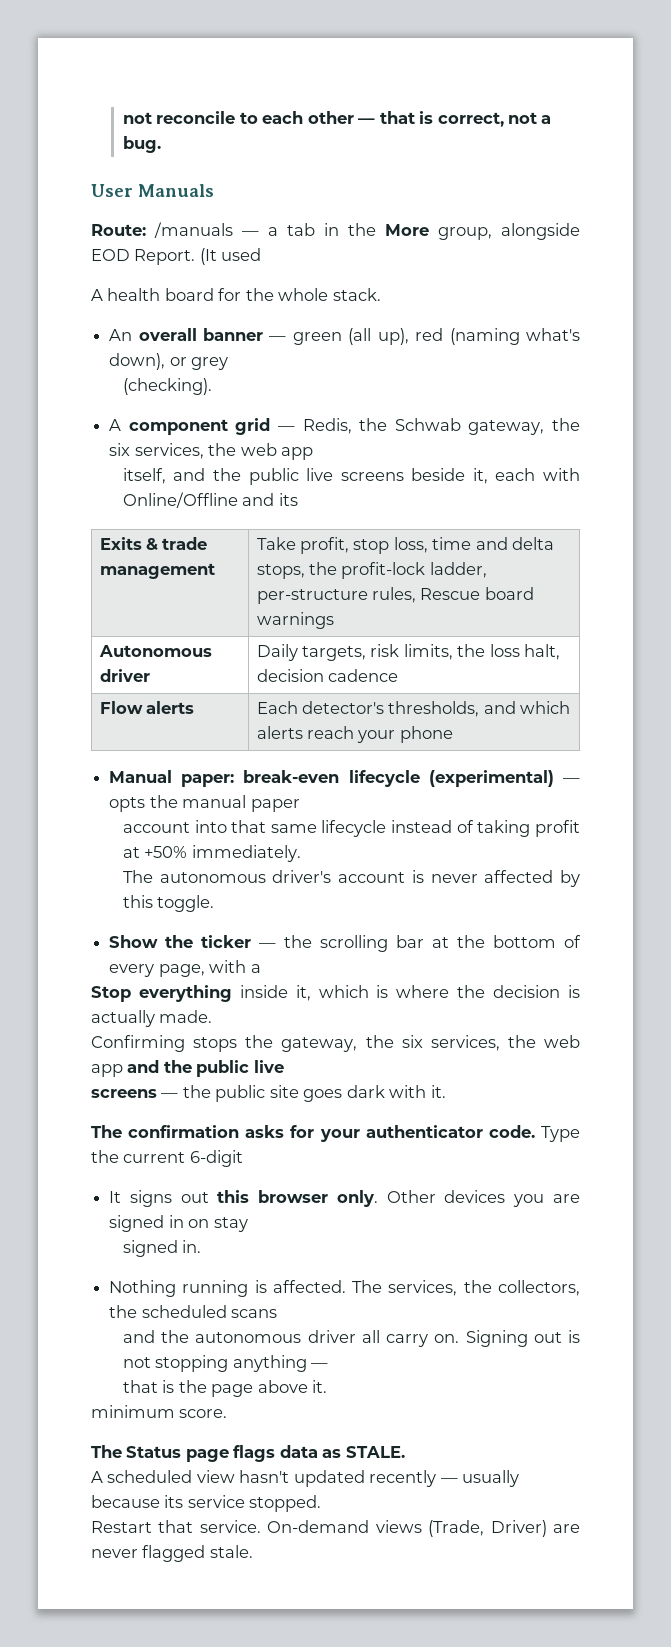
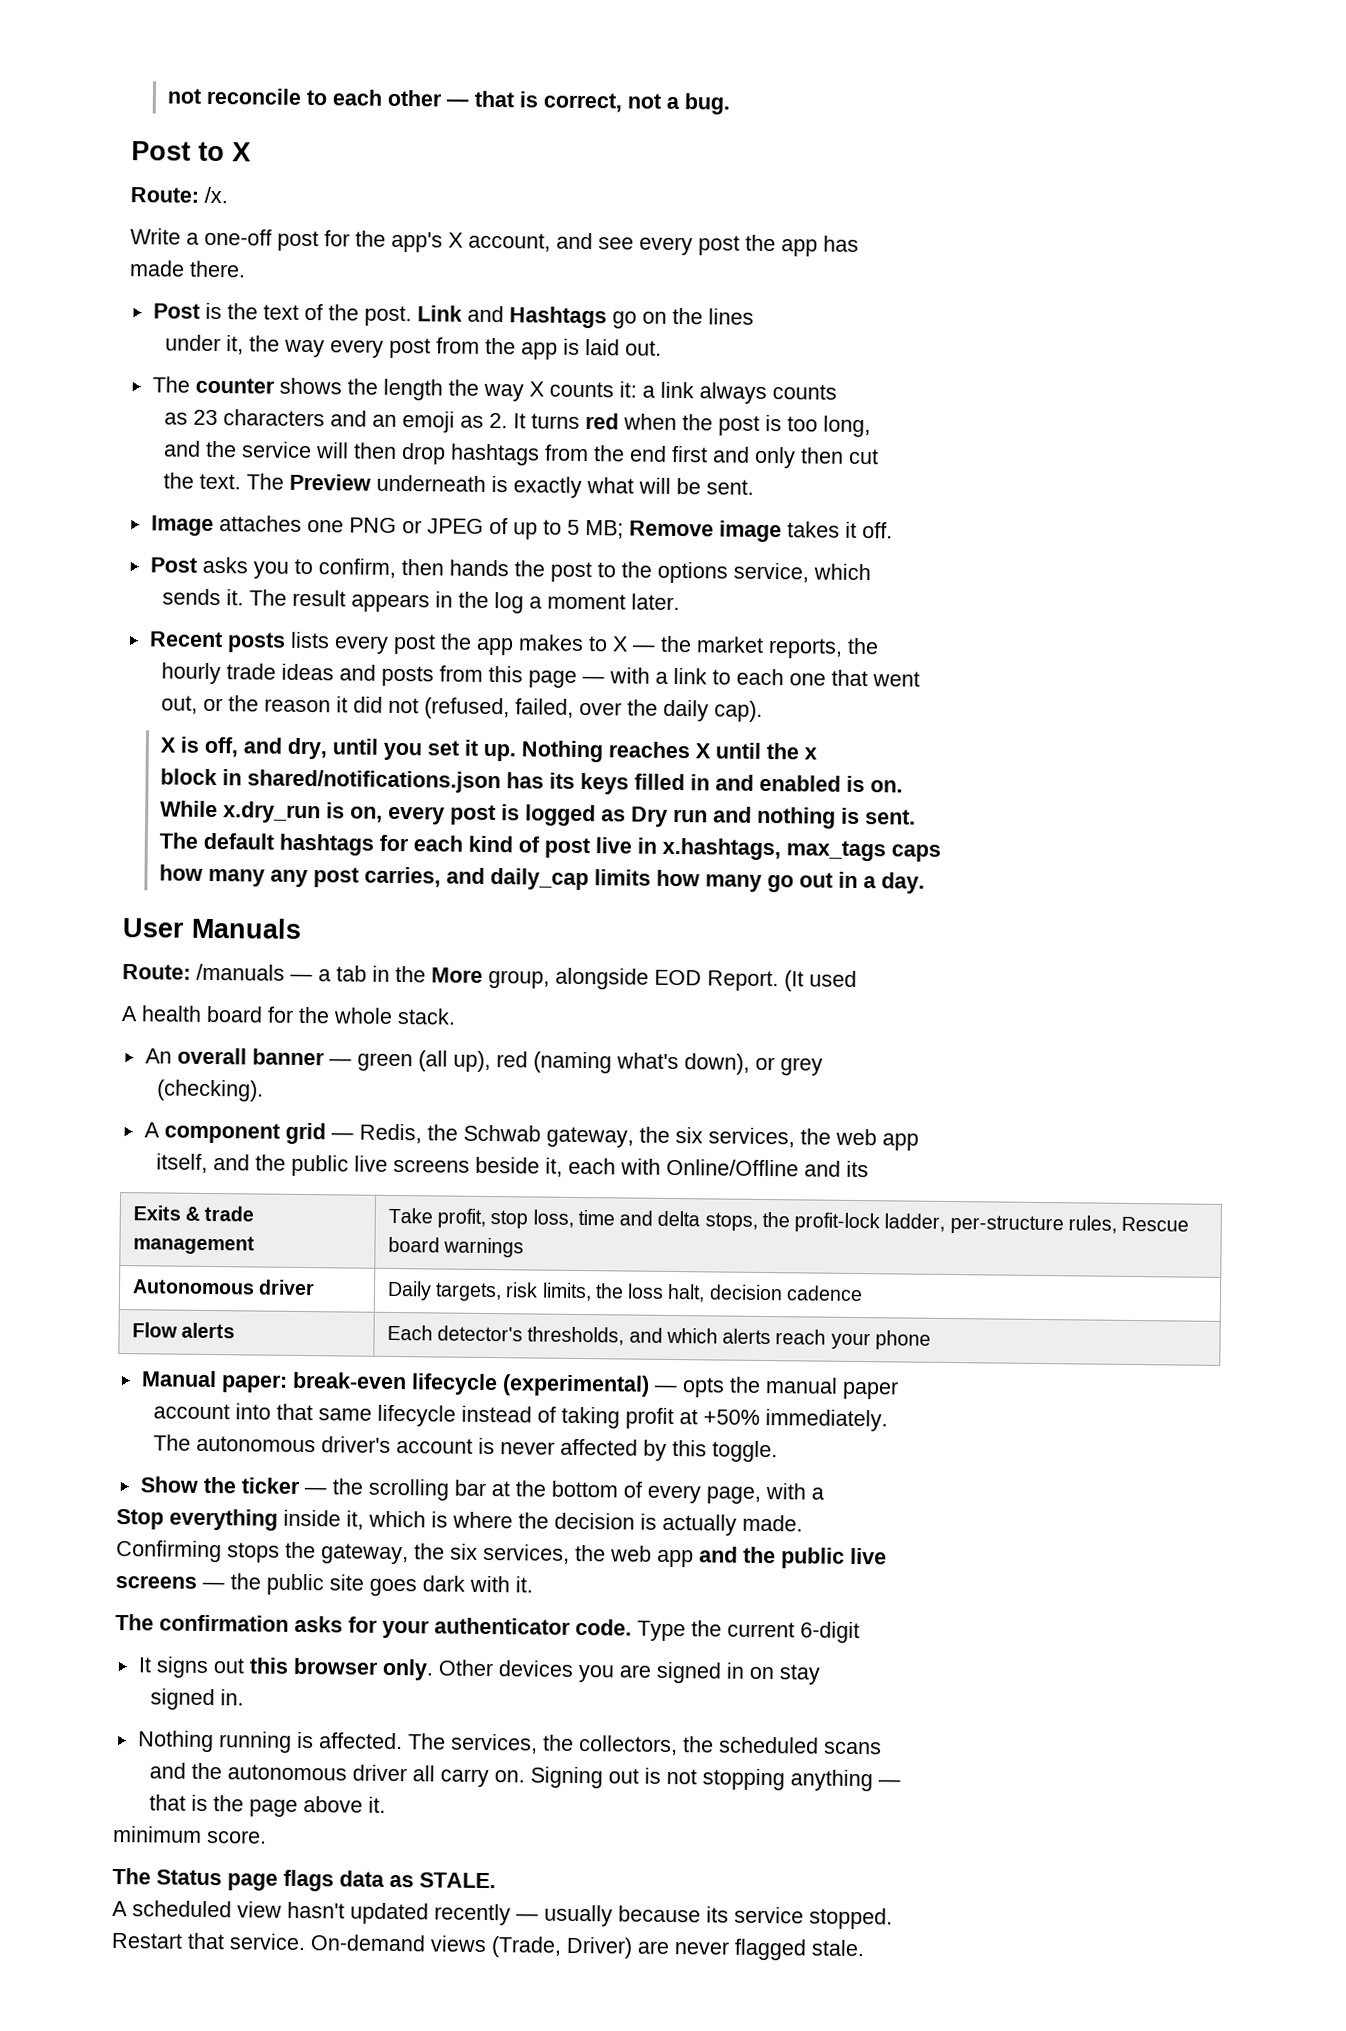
(161, 144) none -> [131,141,251,162] [130,186,228,204] [130,228,859,257] [129,260,246,278] [152,302,754,329] [164,334,662,360] [151,376,837,404] [163,409,871,438] [163,440,879,469] [162,472,754,498] [150,515,893,543] [149,556,871,584] [161,588,680,614] [148,631,879,659] [160,662,920,688] [160,695,763,722] [159,736,817,763] [159,768,903,795] [159,800,916,829] [158,832,941,862] [158,864,925,894] // Post to X // Route: /x. // Write a one-off post for the app's X account, and see every post the app has // made there. // Post is the text of the post. Link and Hashtags go on the lines // under it, the way every post from the app is laid out. // The counter shows the length the way X counts it: a link always counts // as 23 characters and an emoji as 2. It turns red when the post is too long, // and the service will then drop hashtags from the end first and only then cut // the text. The Preview underneath is exactly what will be sent. // Image attaches one PNG or JPEG of up to 5 MB; Remove image takes it off. // Post asks you to confirm, then hands the post to the options service, which // sends it. The result appears in the log a moment later. // Recent posts lists every post the app makes to X — the market reports, the // hourly trade ideas and posts from this page — with a link to each one that went // out, or the reason it did not (refused, failed, over the daily cap). // X is off, and dry, until you set it up. Nothing reaches X until the x // block in shared/notifications.json has its keys filled in and enabled is on. // While x.dry_run is on, every post is logged as Dry run and nothing is sent. // The default hashtags for each kind of post live in x.hashtags, max_tags caps // how many any post carries, and daily_cap limits how many go out in a day.

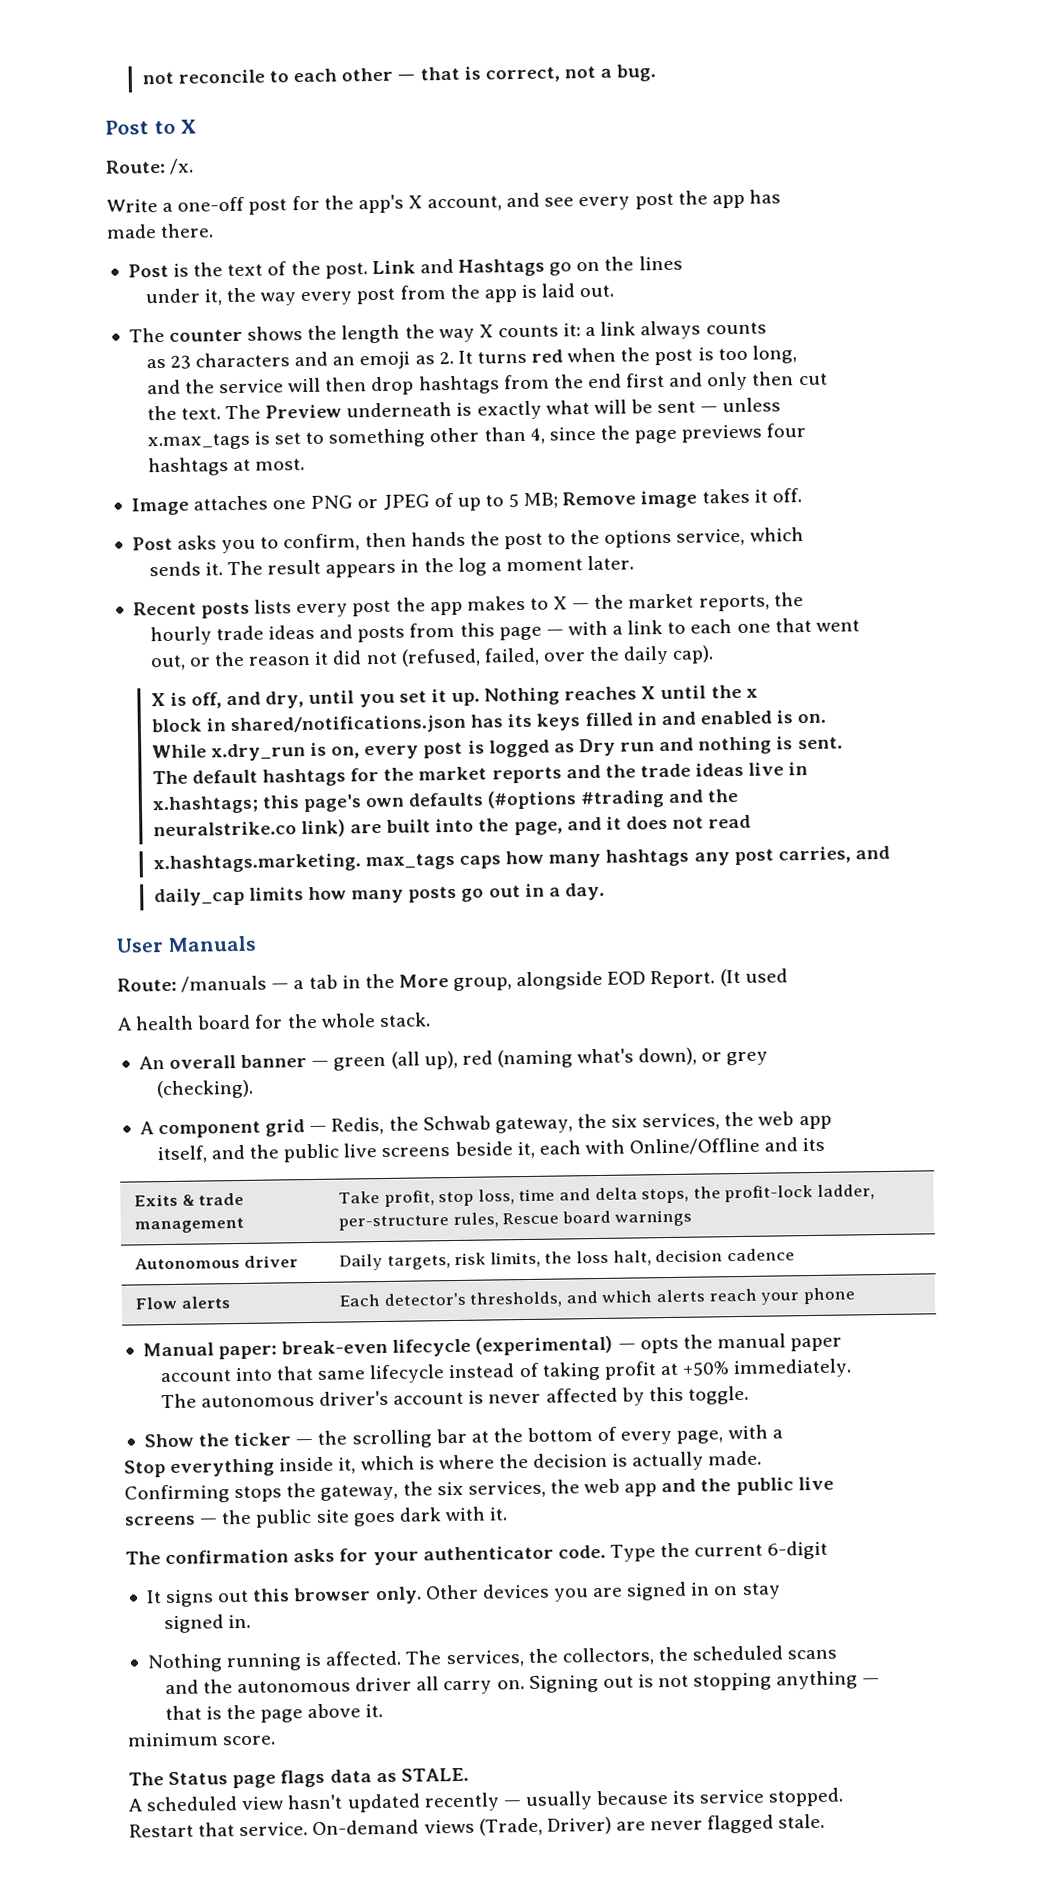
[705,479,754,495] sent. -> [657,397,782,414] [146,423,807,451] [147,457,305,477] sent — unless // x.max_tags is set to something other than 4, since the page previews four // hashtags at most.
[412,835,781,861] each kind of post live in x.hashtags, -> [383,762,809,784] [151,788,738,815] [152,814,752,838] [152,853,361,874] the market reports and the trade ideas live in // x.hashtags; this page's own defaults (#options #trading and the // neuralstrike.co link) are built into the page, and it does not read // x.hashtags.marketing.
[158,864,265,887] // how many -> [505,848,690,868] how many hashtags
(485, 875) none -> (890, 852) //
(762, 883) none -> [408,885,458,903] posts

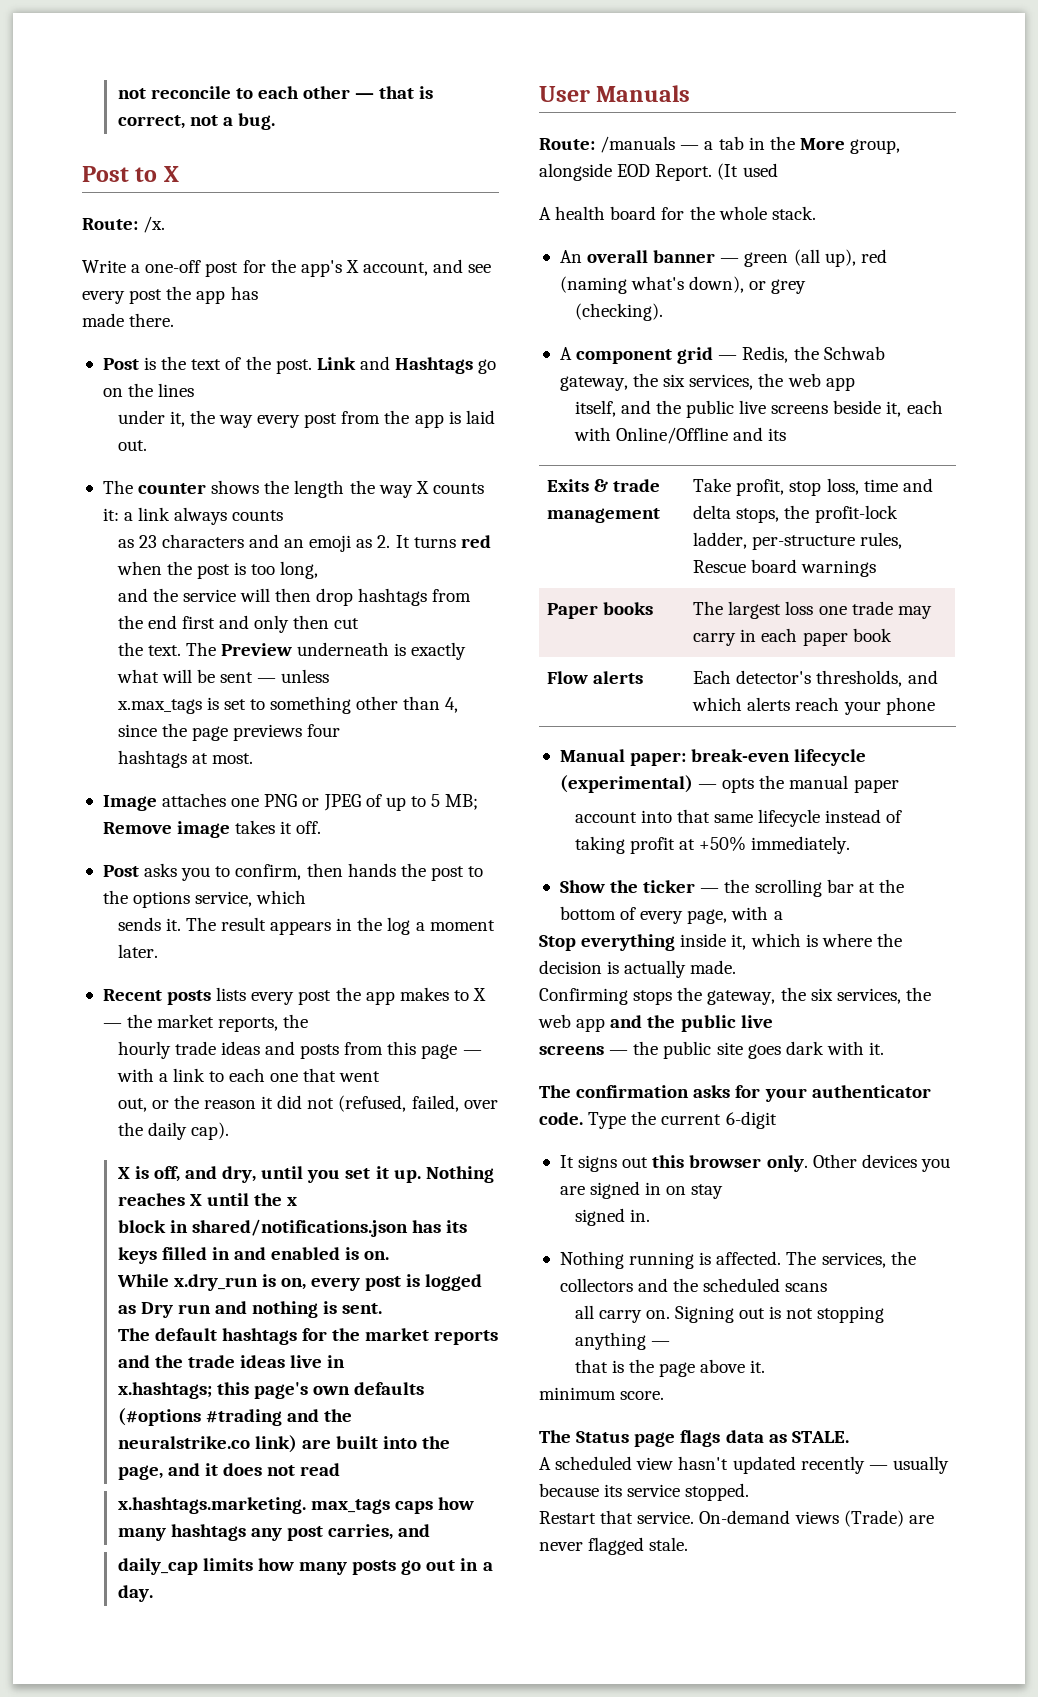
[134,1255,298,1270] [339,1248,795,1271] Autonomous driver | Daily targets, risk limits, the loss halt, decision cadence -> [547,602,654,619] [693,601,932,619] [693,628,892,646] Paper books | The largest loss one trade may carry in each paper book
[160,1385,749,1409] // The autonomous driver's account is never affected by this toggle. -> (851, 845) none
[561,1647,654,1666] collectors, -> [559,1278,669,1292] collectors and
[164,1676,413,1695] and the autonomous driver -> (828, 1287) none
[478,1816,612,1836] (Trade, Driver) -> [843,1510,904,1527] (Trade)

